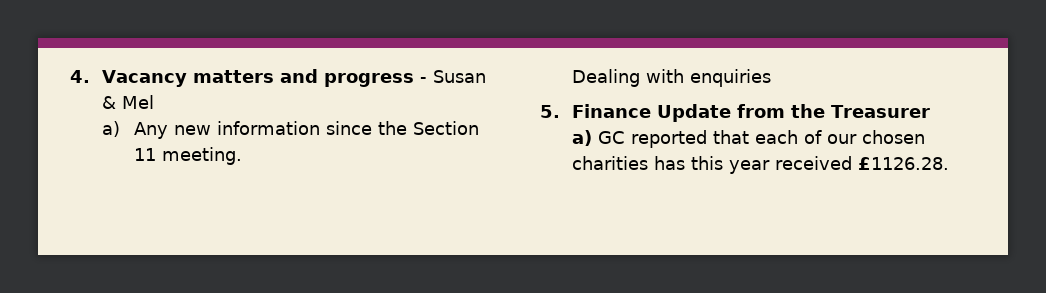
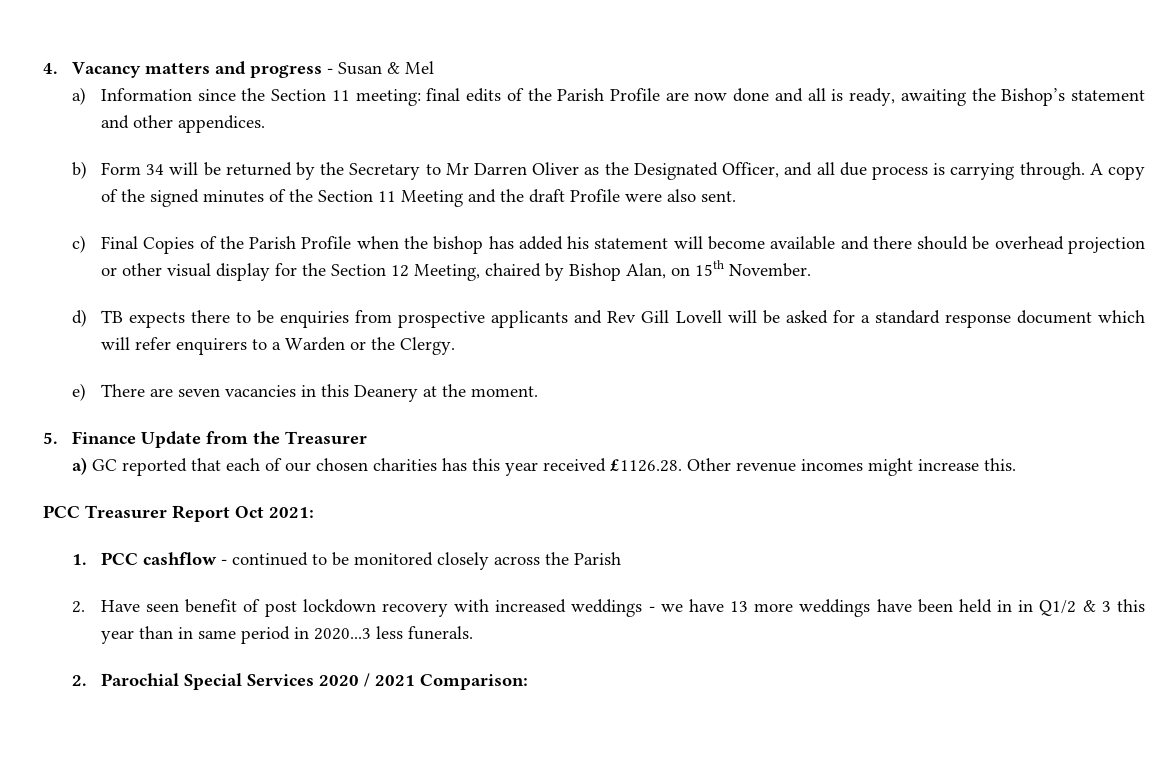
[134,121,321,139] Any new information -> [100,88,192,101] Information
[162,147,243,165] [572,69,772,87] meeting. // Dealing with enquiries -> [355,88,1146,106] [100,115,265,133] [71,161,1146,180] [100,189,736,207] [71,235,1145,254] [100,260,811,281] [71,309,1146,328] [100,337,455,355] [71,383,538,402] meeting: final edits of the Parish Profile are now done and all is ready, awaiting the Bishop’s statement and other appendices. // b) Form 34 will be returned by the Secretary to Mr Darren Oliver as the Designated Officer, and all due process is carrying through. A copy of the signed minutes of the Section 11 Meeting and the draft Profile were also sent. // c) Final Copies of the Parish Profile when the bishop has added his statement will become available and there should be overhead projection or other visual display for the Section 12 Meeting, chaired by Bishop Alan, on 15th November. // d) TB expects there to be enquiries from prospective applicants and Rev Gill Lovell will be asked for a standard response document which will refer enquirers to a Warden or the Clergy. // e) There are seven vacancies in this Deanery at the moment.
(950, 163) none -> [686,458,1016,476] [43,505,314,522] [71,552,621,570] [71,599,1146,617] [100,626,473,644] [71,673,528,690] Other revenue incomes might increase this. // PCC Treasurer Report Oct 2021: // 1. PCC cashflow - continued to be monitored closely across the Parish // 2. Have seen benefit of post lockdown recovery with increased weddings - we have 13 more weddings have been held in in Q1/2 & 3 this year than in same period in 2020...3 less funerals. // 2. Parochial Special Services 2020 / 2021 Comparison:

